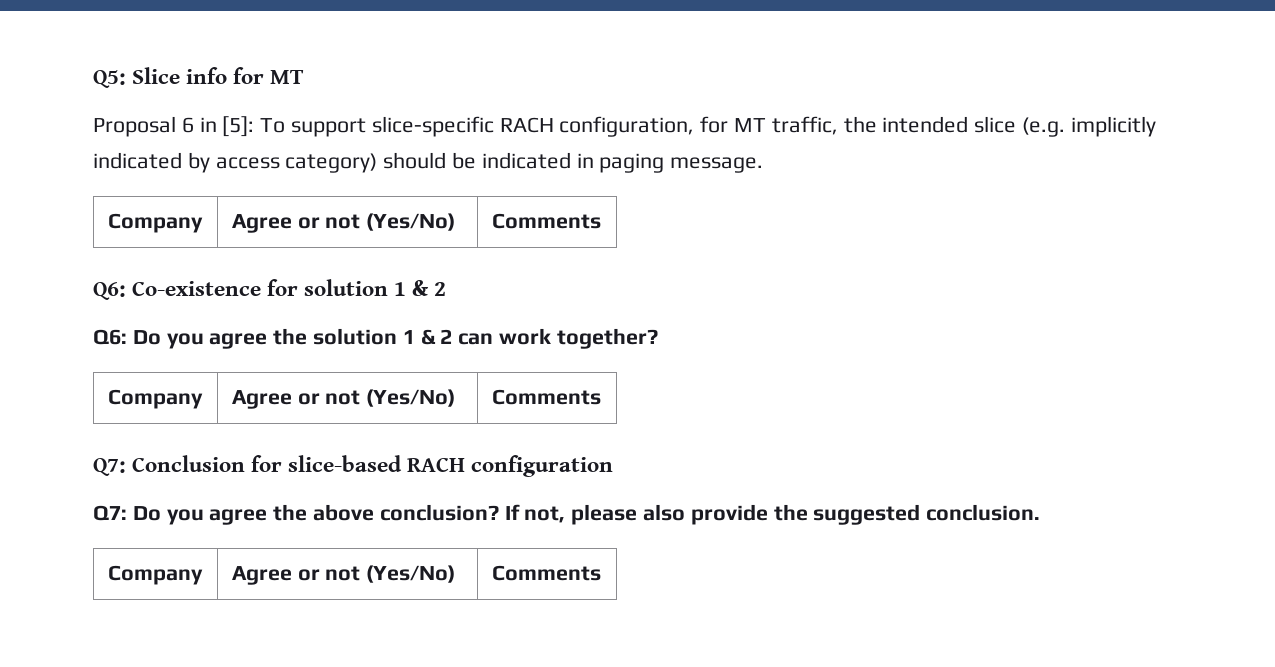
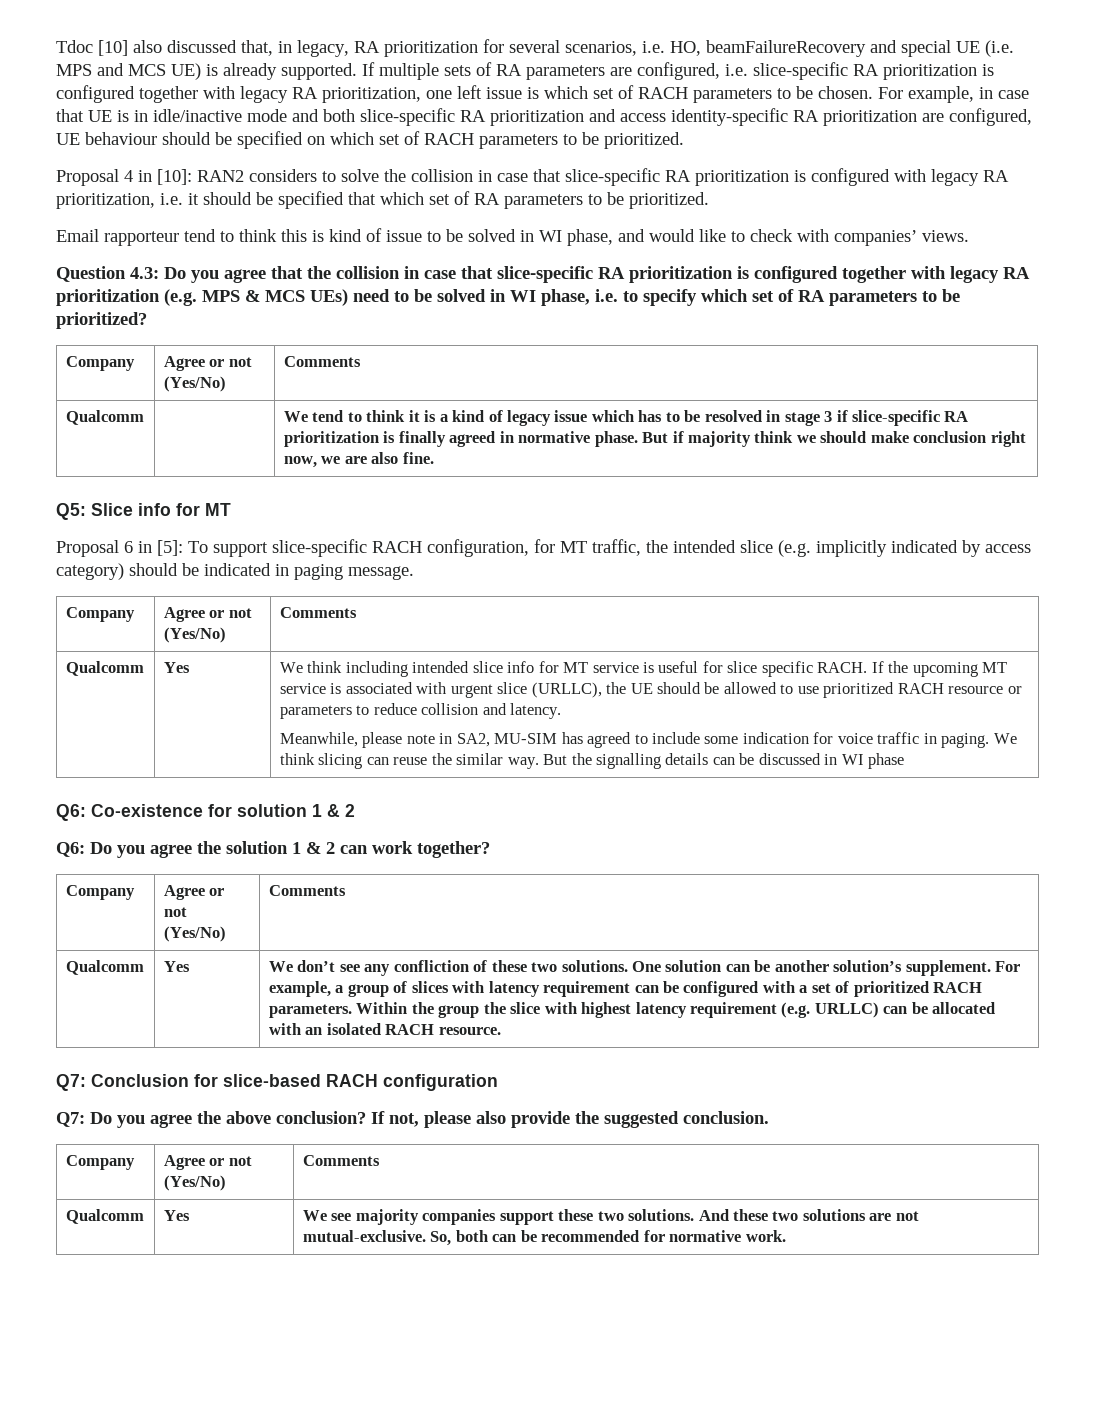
(93, 79) none -> [56,39,1014,57] [56,62,994,80] [56,85,1029,103] [56,108,1032,126] [56,131,684,149] [56,168,1009,186] [56,191,709,209] [56,228,969,246] [56,266,1030,283] [56,289,960,306] [56,312,147,329] [65,356,135,371] [163,356,252,371] [163,376,226,392] [283,356,361,367] [65,410,144,425] [283,410,969,426] [283,431,1026,447] [283,452,434,468] Tdoc [10] also discussed that, in legacy, RA prioritization for several scenarios, i.e. HO, beamFailureRecovery and special UE (i.e. MPS and MCS UE) is already supported. If multiple sets of RA parameters are configured, i.e. slice-specific RA prioritization is configured together with legacy RA prioritization, one left issue is which set of RACH parameters to be chosen. For example, in case that UE is in idle/inactive mode and both slice-specific RA prioritization and access identity-specific RA prioritization are configured, UE behaviour should be specified on which set of RACH parameters to be prioritized. // Proposal 4 in [10]: RAN2 considers to solve the collision in case that slice-specific RA prioritization is configured with legacy RA prioritization, i.e. it should be specified that which set of RA parameters to be prioritized. // Email rapporteur tend to think this is kind of issue to be solved in WI phase, and would like to check with companies’ views. // Question 4.3: Do you agree that the collision in case that slice-specific RA prioritization is configured together with legacy RA prioritization (e.g. MPS & MCS UEs) need to be solved in WI phase, i.e. to specify which set of RA parameters to be prioritized? // Company | Agree or not (Yes/No) | Comments // Qualcomm | | We tend to think it is a kind of legacy issue which has to be resolved in stage 3 if slice-specific RA prioritization is finally agreed in normative phase. But if majority think we should make conclusion right now, we are also fine. //
(601, 221) none -> [65,661,144,676] [163,662,190,673] [279,661,1008,677] [279,682,1022,698] [279,703,562,719] [279,732,1017,748] [279,753,905,769] // Qualcomm | Yes | We think including intended slice info for MT service is useful for slice specific RACH. If the upcoming MT service is associated with urgent slice (URLLC), the UE should be allowed to use prioritized RACH resource or parameters to reduce collision and latency. // Meanwhile, please note in SA2, MU-SIM has agreed to include some indication for voice traffic in paging. We think slicing can reuse the similar way. But the signalling details can be discussed in WI phase
(601, 397) none -> [65,960,144,975] [163,961,190,972] [268,960,1021,976] [268,981,983,997] [268,1002,996,1018] [268,1023,501,1035] // Qualcomm | Yes | We don’t see any confliction of these two solutions. One solution can be another solution’s supplement. For example, a group of slices with latency requirement can be configured with a set of prioritized RACH parameters. Within the group the slice with highest latency requirement (e.g. URLLC) can be allocated with an isolated RACH resource.
(601, 573) none -> [65,1209,144,1224] [163,1210,190,1221] [302,1209,919,1225] [302,1230,786,1246] // Qualcomm | Yes | We see majority companies support these two solutions. And these two solutions are not mutual-exclusive. So, both can be recommended for normative work.

